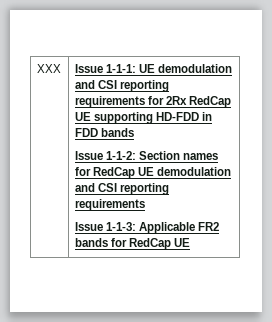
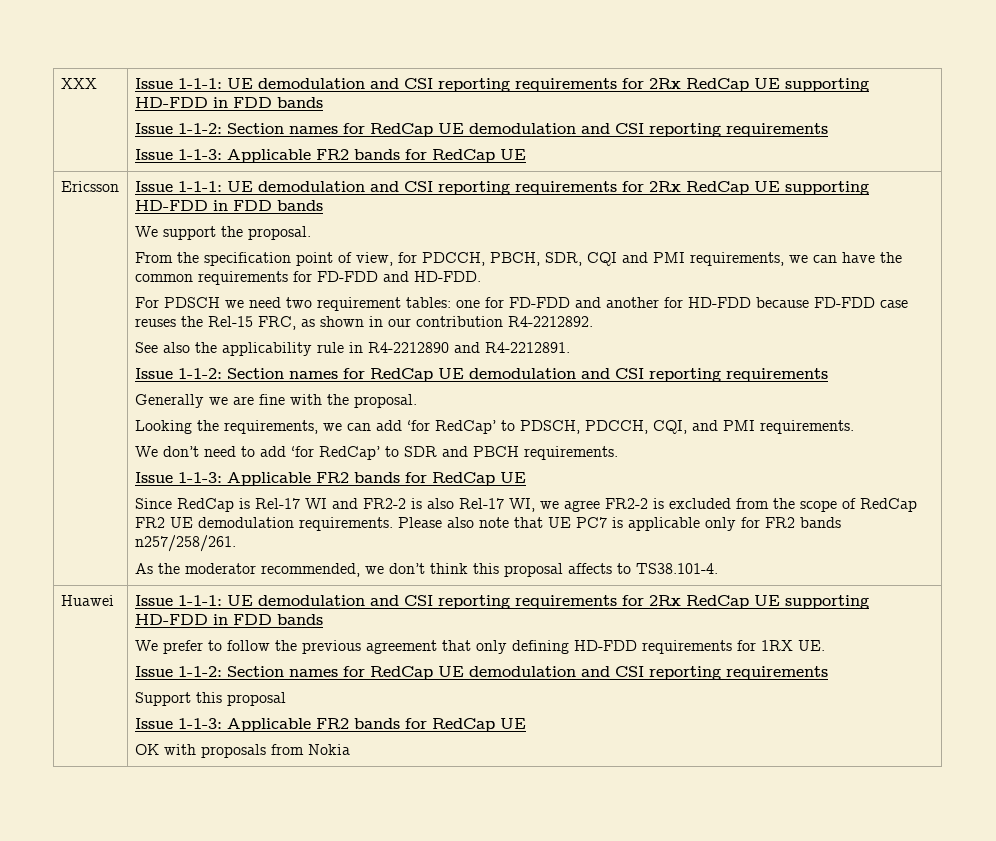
(191, 242) none -> [60,181,119,192] [134,181,869,195] [134,200,323,211] [134,226,311,240] [134,252,902,266] [134,271,481,285] [134,297,908,311] [134,316,593,330] [134,342,570,356] [134,368,828,382] [134,394,417,408] [134,420,854,434] [134,446,618,460] [134,472,526,486] [134,498,917,512] [134,517,841,531] [134,535,236,552] [134,563,718,577] [60,595,114,606] [134,595,869,609] [134,614,323,625] [134,640,825,654] [134,666,828,680] [134,692,286,706] [134,718,526,732] [134,744,350,758] // Ericsson | Issue 1-1-1: UE demodulation and CSI reporting requirements for 2Rx RedCap UE supporting HD-FDD in FDD bands // We support the proposal. // From the specification point of view, for PDCCH, PBCH, SDR, CQI and PMI requirements, we can have the common requirements for FD-FDD and HD-FDD. // For PDSCH we need two requirement tables: one for FD-FDD and another for HD-FDD because FD-FDD case reuses the Rel-15 FRC, as shown in our contribution R4-2212892. // See also the applicability rule in R4-2212890 and R4-2212891. // Issue 1-1-2: Section names for RedCap UE demodulation and CSI reporting requirements // Generally we are fine with the proposal. // Looking the requirements, we can add ‘for RedCap’ to PDSCH, PDCCH, CQI, and PMI requirements. // We don’t need to add ‘for RedCap’ to SDR and PBCH requirements. // Issue 1-1-3: Applicable FR2 bands for RedCap UE // Since RedCap is Rel-17 WI and FR2-2 is also Rel-17 WI, we agree FR2-2 is excluded from the scope of RedCap FR2 UE demodulation requirements. Please also note that UE PC7 is applicable only for FR2 bands n257/258/261. // As the moderator recommended, we don’t think this proposal affects to TS38.101-4. // Huawei | Issue 1-1-1: UE demodulation and CSI reporting requirements for 2Rx RedCap UE supporting HD-FDD in FDD bands // We prefer to follow the previous agreement that only defining HD-FDD requirements for 1RX UE. // Issue 1-1-2: Section names for RedCap UE demodulation and CSI reporting requirements // Support this proposal // Issue 1-1-3: Applicable FR2 bands for RedCap UE // OK with proposals from Nokia

